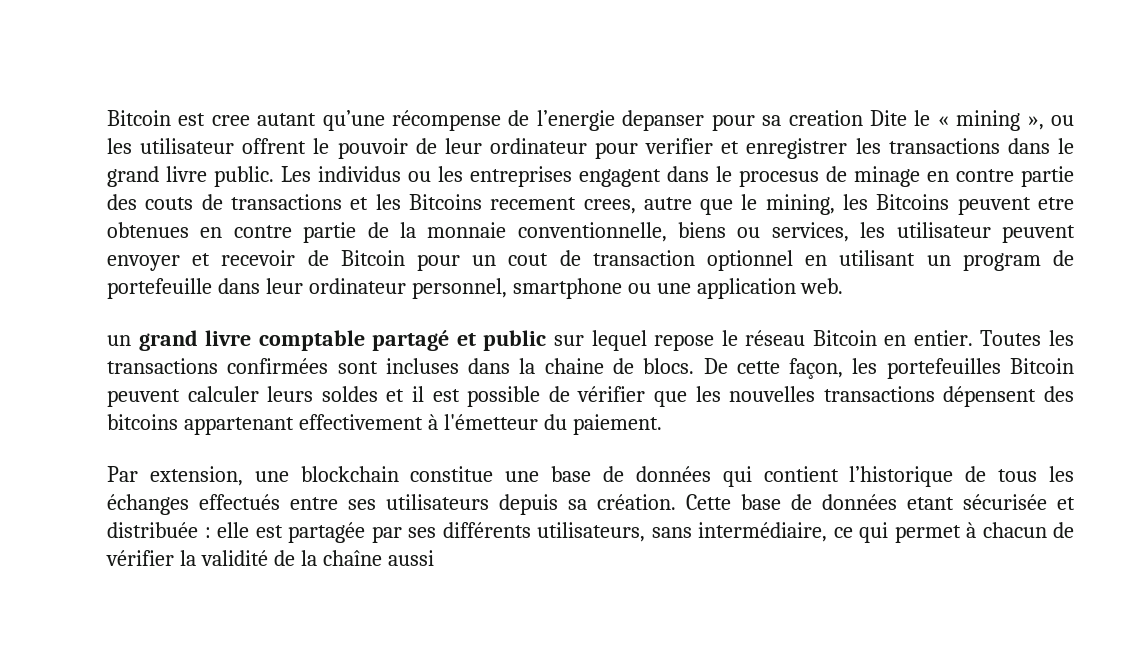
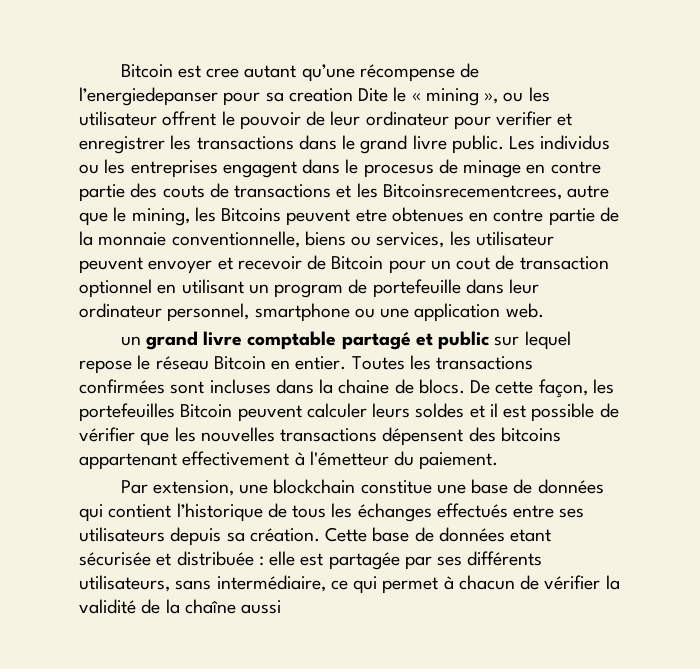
[536,110,705,131] l’energie depanser -> [79,87,218,106] l’energiedepanser
[408,194,636,214] Bitcoins recement crees, -> [382,184,562,200] Bitcoinsrecementcrees,

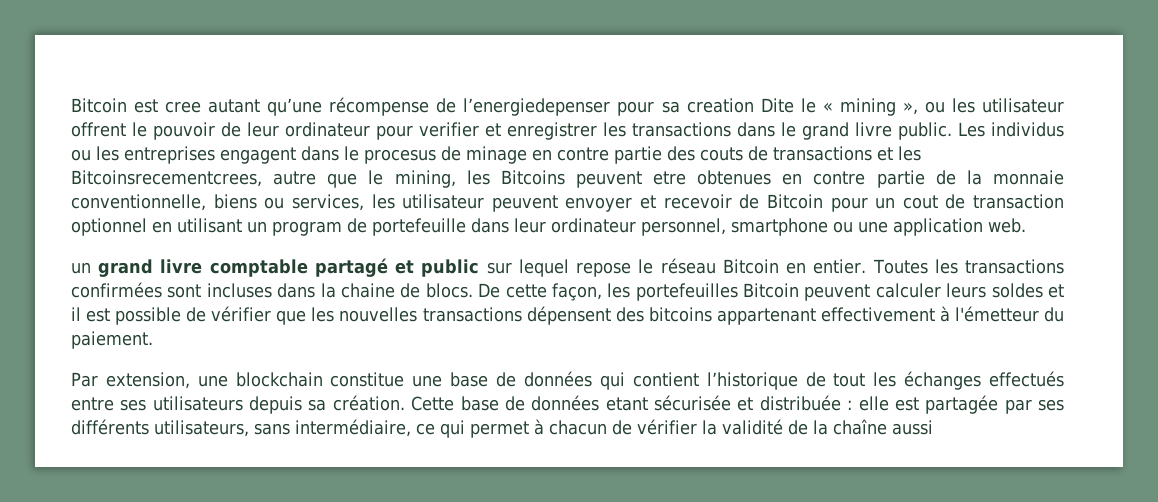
[79,87,218,106] l’energiedepanser -> [463,98,611,116] l’energiedepenser
[292,505,327,518] tous -> [833,373,866,387] tout

